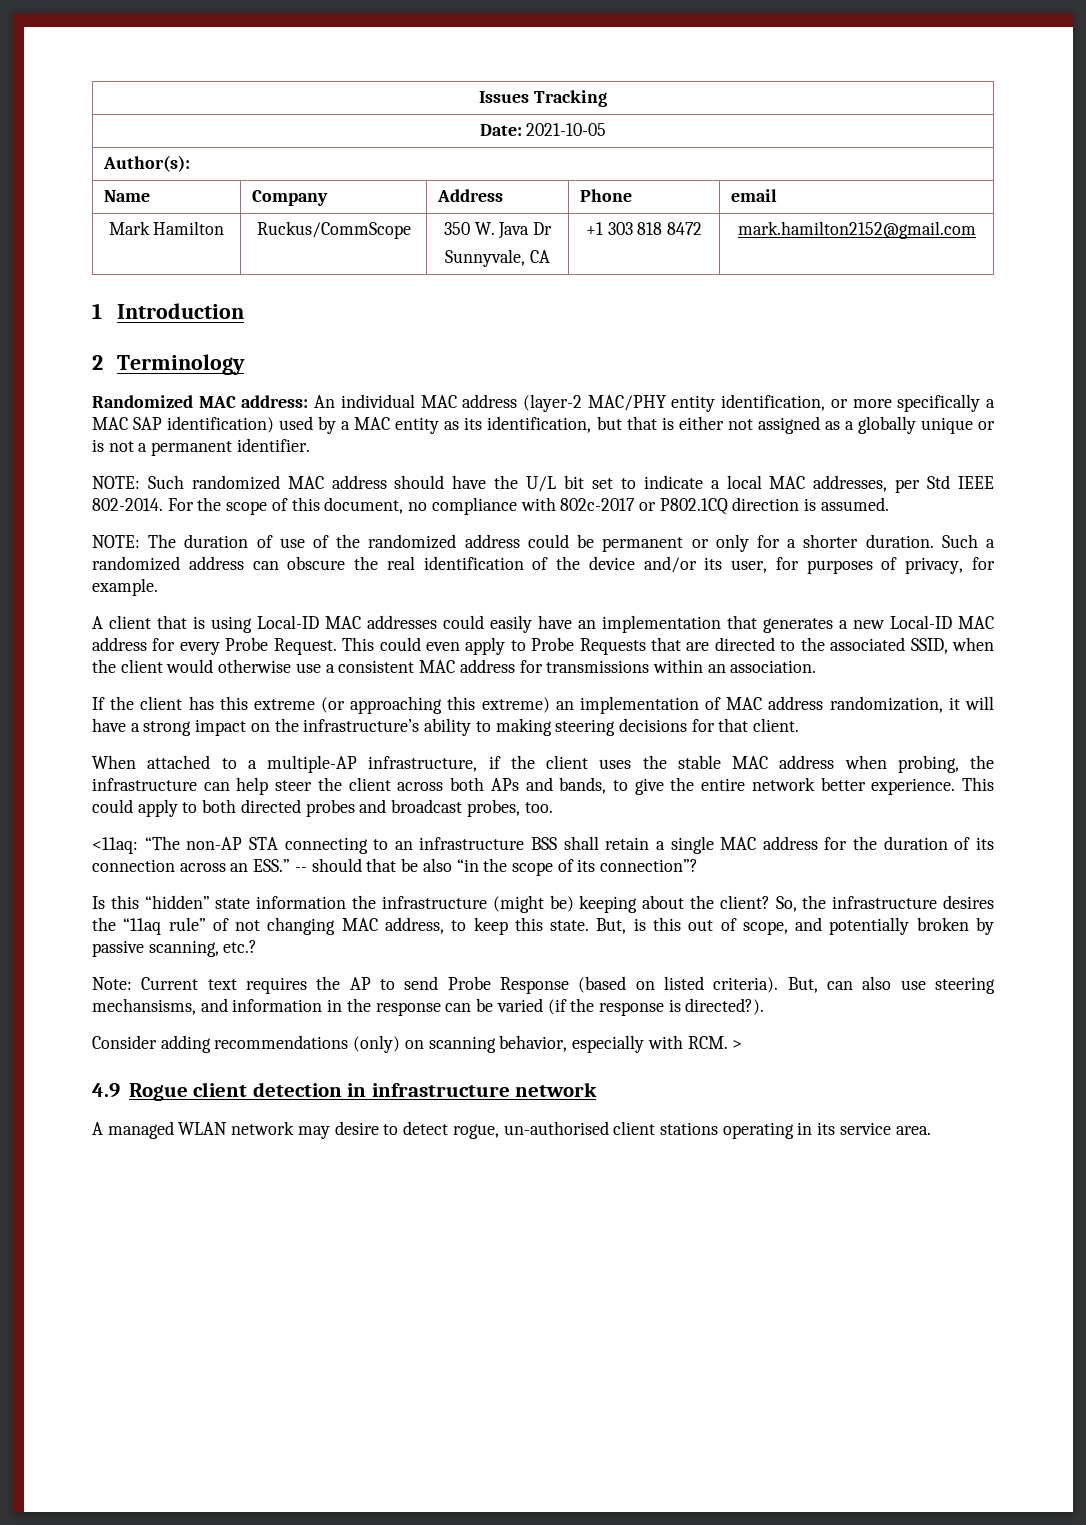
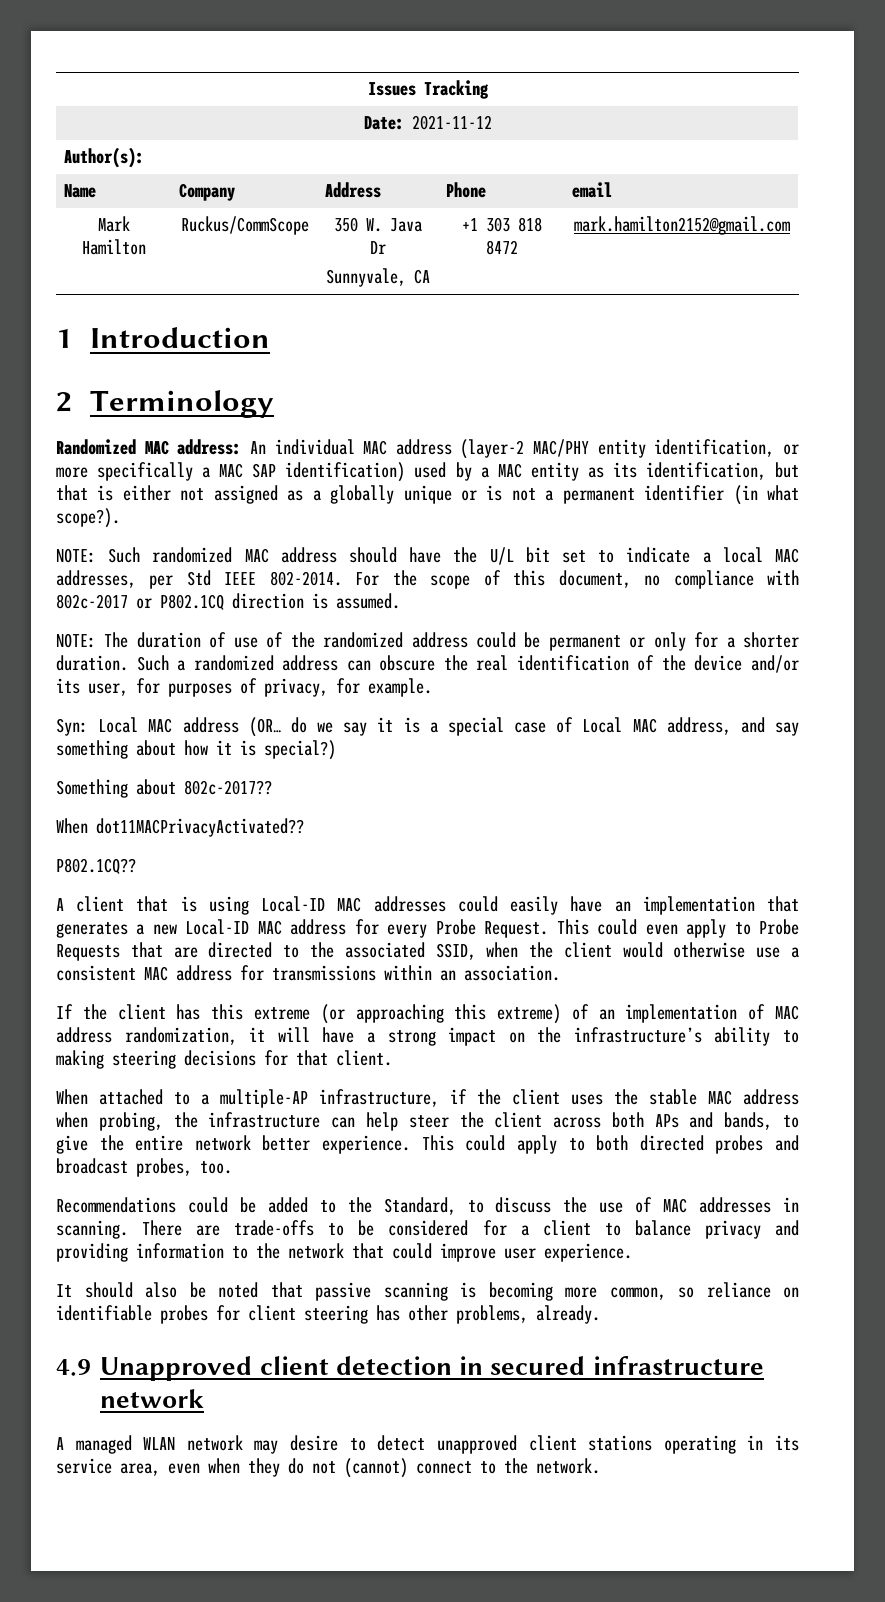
[526,123,607,136] 2021-10-05 -> [411,115,492,130] 2021-11-12
[236,438,310,452] identifier. -> [644,485,799,505] [56,508,120,528] identifier (in what scope?).
(158, 587) none -> [56,717,799,737] [56,740,336,760] [56,779,272,798] [56,818,304,837] [56,858,136,874] // Syn: Local MAC address (OR… do we say it is a special case of Local MAC address, and say something about how it is special?) // Something about 802c-2017?? // When dot11MACPrivacyActivated?? // P802.1CQ??
(550, 705) none -> [571,1004,589,1020] of
[92,836,995,854] [92,858,699,876] [92,895,994,913] [92,917,995,935] [92,940,258,957] [92,976,996,994] [92,998,765,1016] [92,1035,743,1053] <11aq: “The non-AP STA connecting to an infrastructure BSS shall retain a single MAC address for the duration of its connection across an ESS.” -- should that be also “in the scope of its connection”? // Is this “hidden” state information the infrastructure (might be) keeping about the client? So, the infrastructure desires the “11aq rule” of not changing MAC address, to keep this state. But, is this out of scope, and potentially broken by passive scanning, etc.? // Note: Current text requires the AP to send Probe Response (based on listed criteria). But, can also use steering mechansisms, and information in the response can be varied (if the response is directed?). // Consider adding recommendations (only) on scanning behavior, especially with RCM. > -> [56,1197,800,1215] [56,1220,800,1239] [56,1243,632,1262] [56,1282,799,1301] [56,1305,600,1324] Recommendations could be added to the Standard, to discuss the use of MAC addresses in scanning. There are trade-offs to be considered for a client to balance privacy and providing information to the network that could improve user experience. // It should also be noted that passive scanning is becoming more common, so reliance on identifiable probes for client steering has other problems, already.
[128,1083,188,1101] Rogue -> [100,1356,253,1381] Unapproved
(367, 1090) none -> [490,1356,586,1375] secured
[452,1121,609,1139] rogue, un-authorised -> [436,1435,517,1454] unapproved
[895,1126,931,1135] area. -> [120,1458,600,1478] area, even when they do not (cannot) connect to the network.

